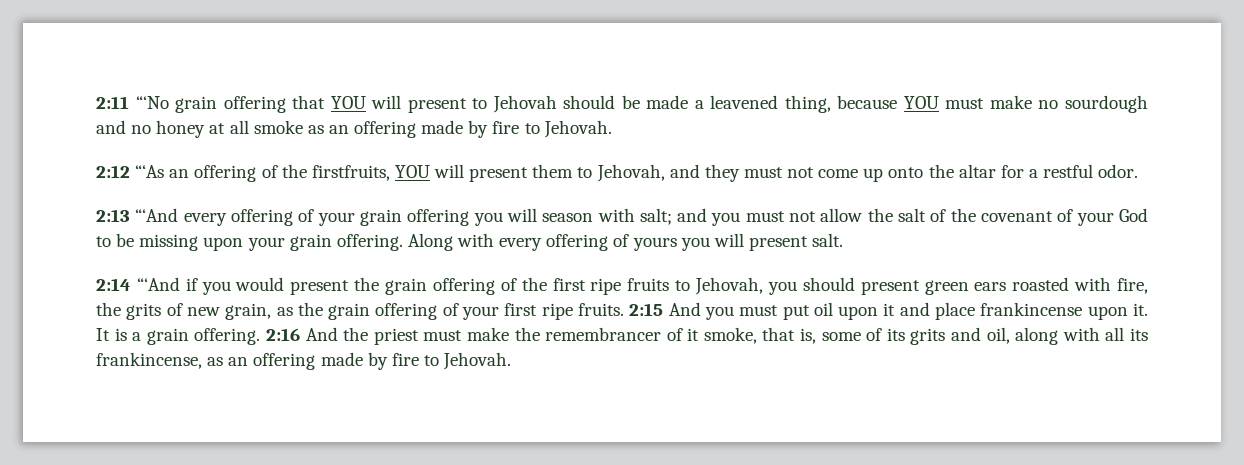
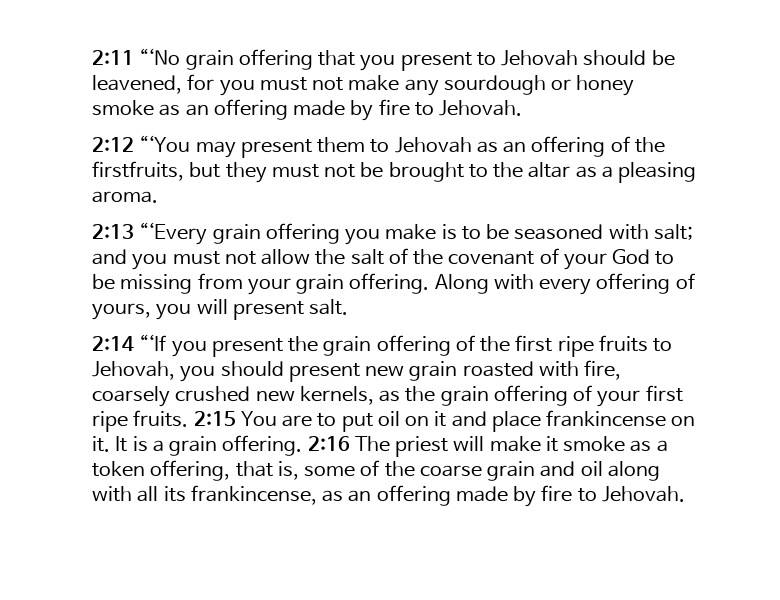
[330,95,402,109] YOU will -> [360,55,396,71] you
[646,95,1148,113] [96,120,249,138] made a leavened thing, because YOU must make no sourdough and no honey at all -> [92,74,635,96] leavened, for you must not make any sourdough or honey
[135,165,165,178] “‘As -> [139,135,498,158] “‘You may present them to Jehovah as
[394,164,1139,182] [96,208,594,226] YOU will present them to Jehovah, and they must not come up onto the altar for a restful odor. // 2:13 “‘And every offering of your grain offering you will season -> [189,162,697,183] [92,191,158,203] [92,222,604,245] but they must not be brought to the altar as a pleasing aroma. // 2:13 “‘Every grain offering you make is to be seasoned
[203,237,244,251] upon -> [197,273,243,289] from
[632,237,677,251] yours -> [92,303,151,320] yours,
[136,277,285,295] “‘And if you would -> [139,334,207,357] “‘If you
[924,280,1007,295] green ears -> [365,361,458,381] new grain
[96,302,272,320] the grits of new grain, -> [92,386,374,407] coarsely crushed new kernels,
[668,302,779,320] And you must -> [240,411,337,427] You are to
[838,306,879,320] upon -> [405,416,430,426] on
[1087,306,1128,320] upon -> [671,416,696,426] on
[305,327,1010,345] And the priest must make the remembrancer of it smoke, that is, some of its grits and oil, -> [354,436,668,457] [92,460,603,481] The priest will make it smoke as a token offering, that is, some of the coarse grain and oil

